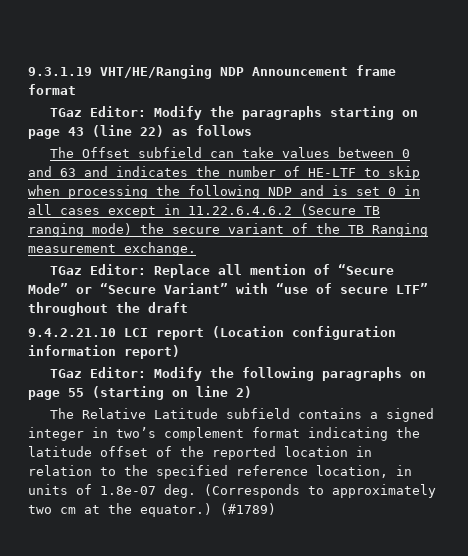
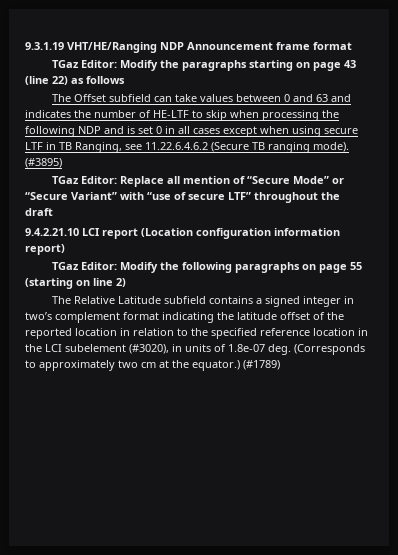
[164,204,380,216] [28,223,428,237] [28,242,196,256] in 11.22.6.4.6.2 (Secure TB ranging mode) the secure variant of the TB Ranging measurement exchange. -> [260,126,358,137] [25,142,349,153] [25,158,62,168] when using secure LTF in TB Ranging, see 11.22.6.4.6.2 (Secure TB ranging mode). (#3895)
[316,465,388,478] location, -> [313,328,368,336] [25,344,169,354] location in the LCI subelement (#3020),

